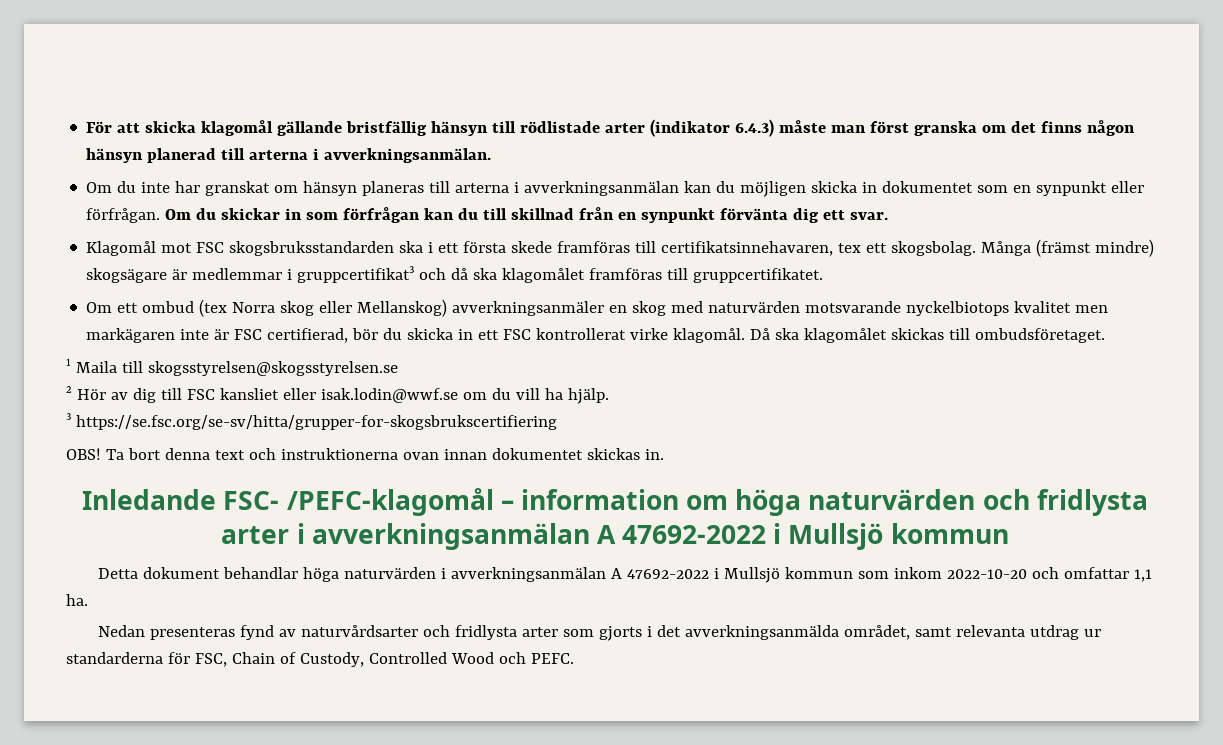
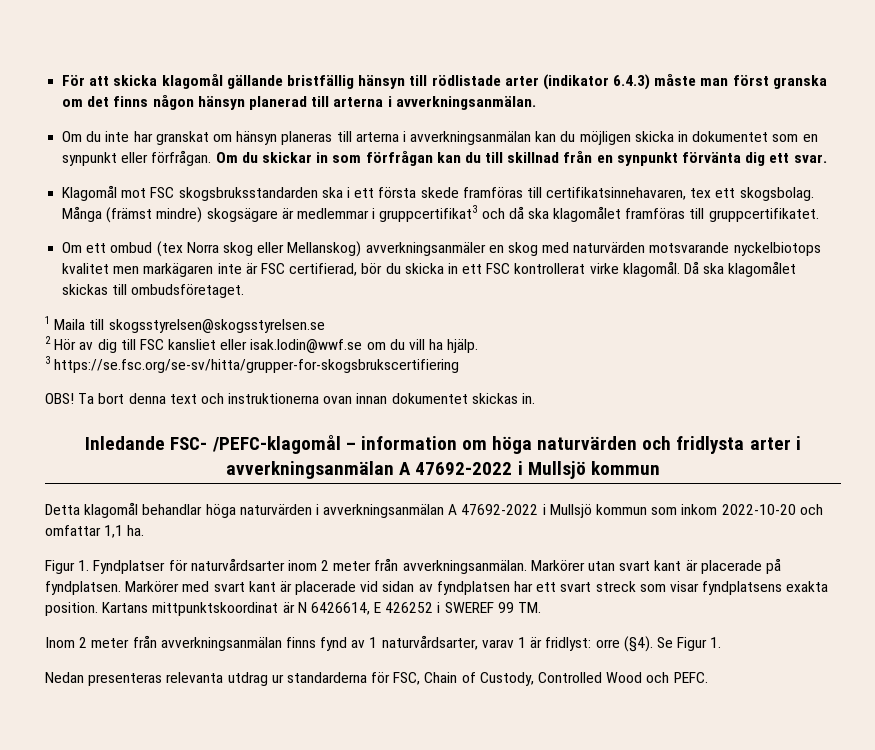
[143,567,221,579] dokument -> [84,502,139,518] klagomål
[98,625,953,641] Nedan presenteras fynd av naturvårdsarter och fridlysta arter som gjorts i det avverkningsanmälda området, samt -> [45,558,781,574] [45,581,829,595] [45,602,542,616] [45,635,722,652] [45,672,163,686] Figur 1. Fyndplatser för naturvårdsarter inom 2 meter från avverkningsanmälan. Markörer utan svart kant är placerade på fyndplatsen. Markörer med svart kant är placerade vid sidan av fyndplatsen har ett svart streck som visar fyndplatsens exakta position. Kartans mittpunktskoordinat är N 6426614, E 426252 i SWEREF 99 TM. // Inom 2 meter från avverkningsanmälan finns fynd av 1 naturvårdsarter, varav 1 är fridlyst: orre (§4). Se Figur 1. // Nedan presenteras

